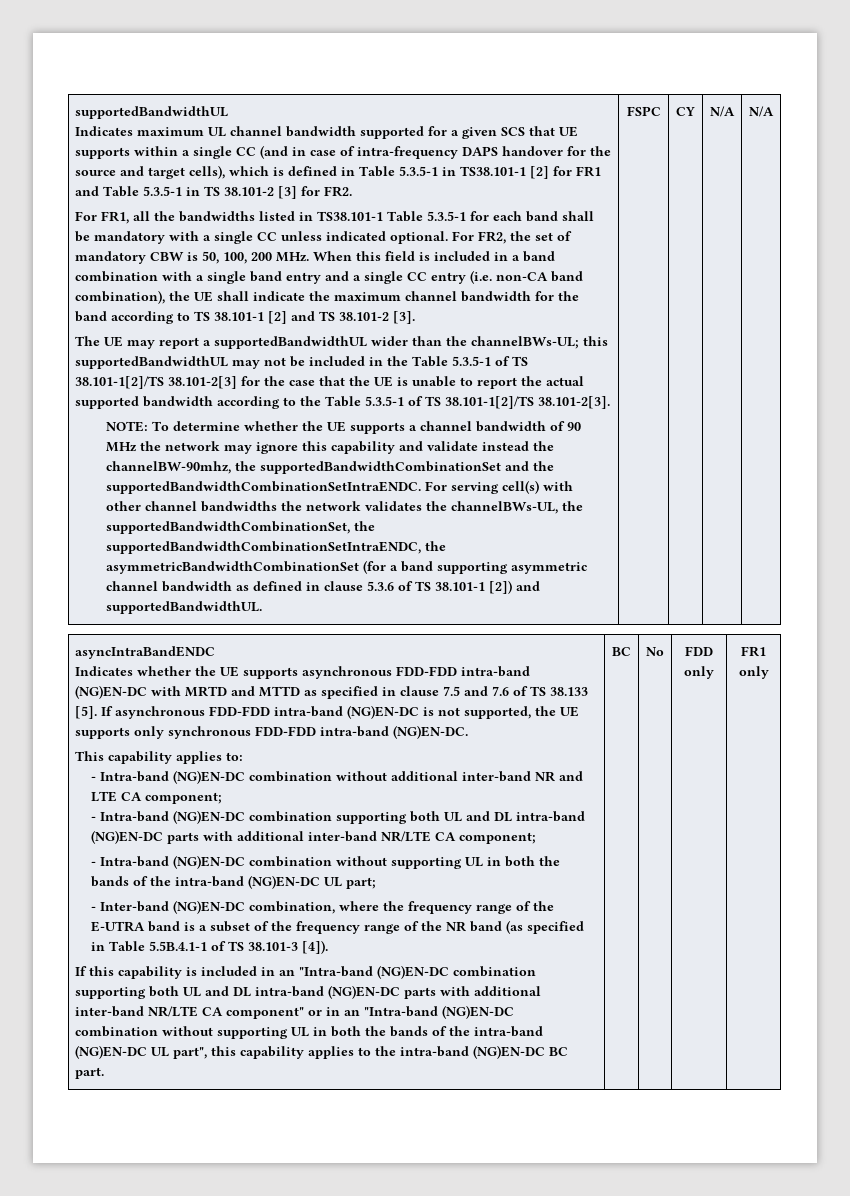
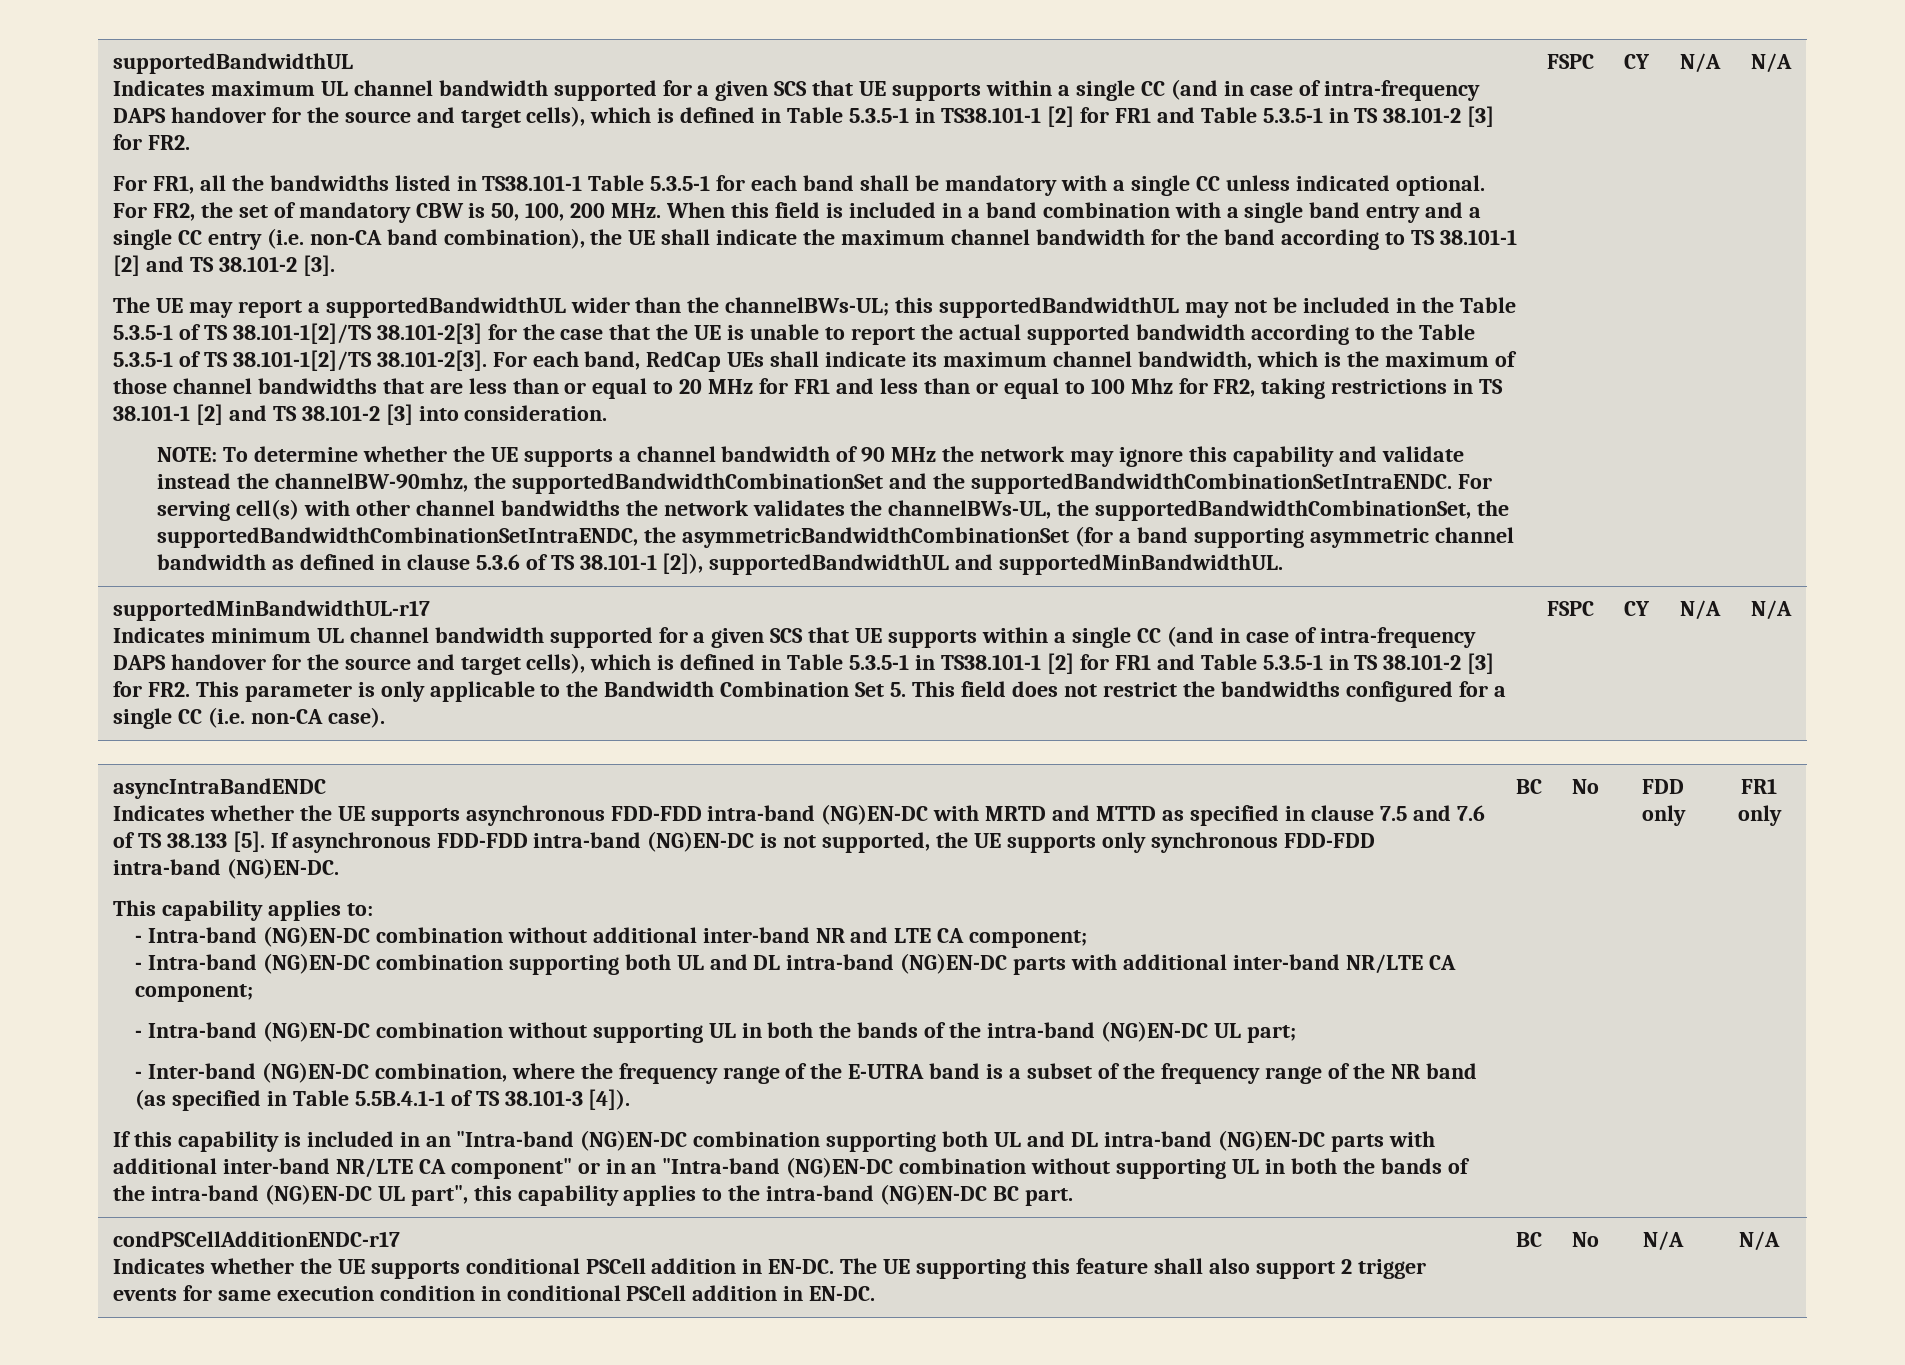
(611, 402) none -> [492,351,1517,372] [112,378,1504,399] [112,404,608,425] For each band, RedCap UEs shall indicate its maximum channel bandwidth, which is the maximum of those channel bandwidths that are less than or equal to 20 MHz for FR1 and less than or equal to 100 Mhz for FR2, taking restrictions in TS 38.101-1 [2] and TS 38.101-2 [3] into consideration.
[489,580,541,594] [106,601,263,614] [2]) and supportedBandwidthUL. -> [662,553,1284,575] [1546,54,1594,69] [1624,54,1650,69] [1680,53,1721,73] [1751,53,1792,73] [112,600,430,621] [112,626,1476,648] [112,653,1495,675] [112,681,1506,702] [112,707,385,729] [2]), supportedBandwidthUL and supportedMinBandwidthUL. | FSPC | CY | N/A | N/A // supportedMinBandwidthUL-r17 // Indicates minimum UL channel bandwidth supported for a given SCS that UE supports within a single CC (and in case of intra-frequency DAPS handover for the source and target cells), which is defined in Table 5.3.5-1 in TS38.101-1 [2] for FR1 and Table 5.3.5-1 in TS 38.101-2 [3] for FR2. This parameter is only applicable to the Bandwidth Combination Set 5. This field does not restrict the bandwidths configured for a single CC (i.e. non-CA case).
(769, 672) none -> [112,1231,400,1247] [112,1258,1426,1279] [112,1285,876,1301] [1515,1232,1542,1247] [1572,1232,1599,1247] [1643,1231,1684,1251] [1739,1231,1780,1251] // condPSCellAdditionENDC-r17 // Indicates whether the UE supports conditional PSCell addition in EN-DC. The UE supporting this feature shall also support 2 trigger events for same execution condition in conditional PSCell addition in EN-DC. | BC | No | N/A | N/A

